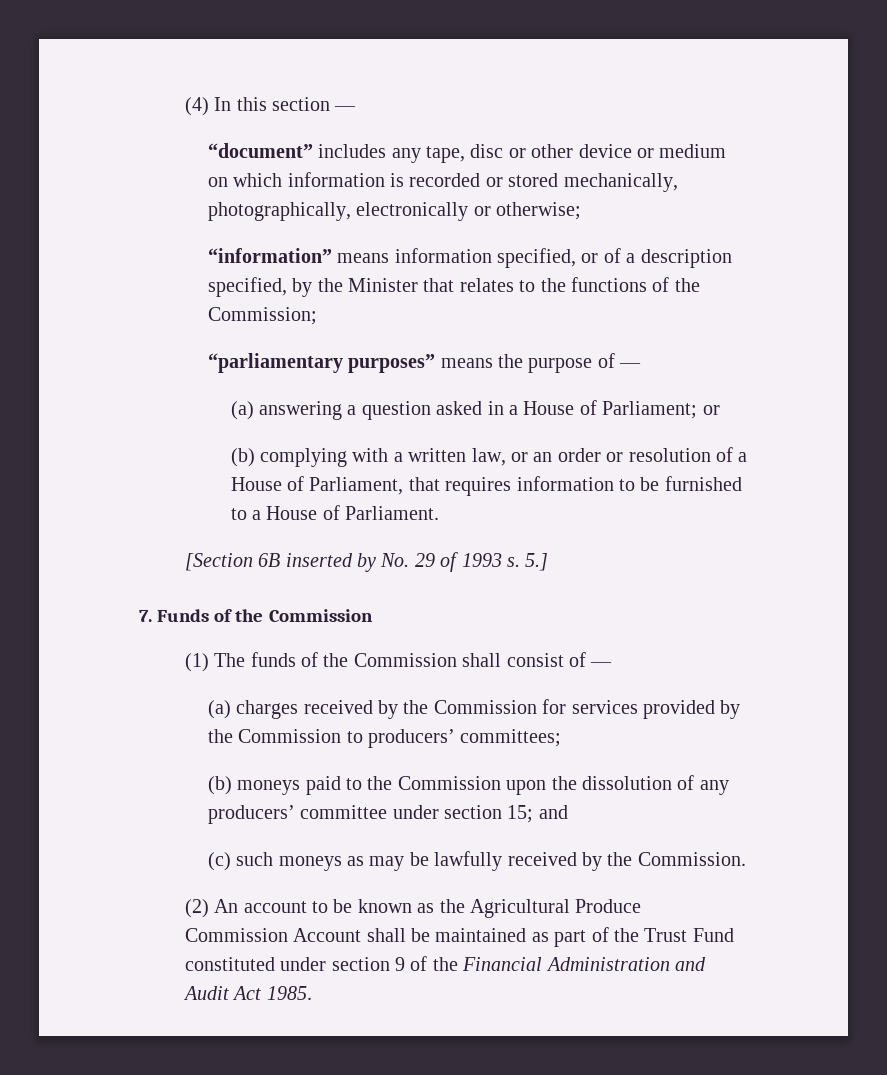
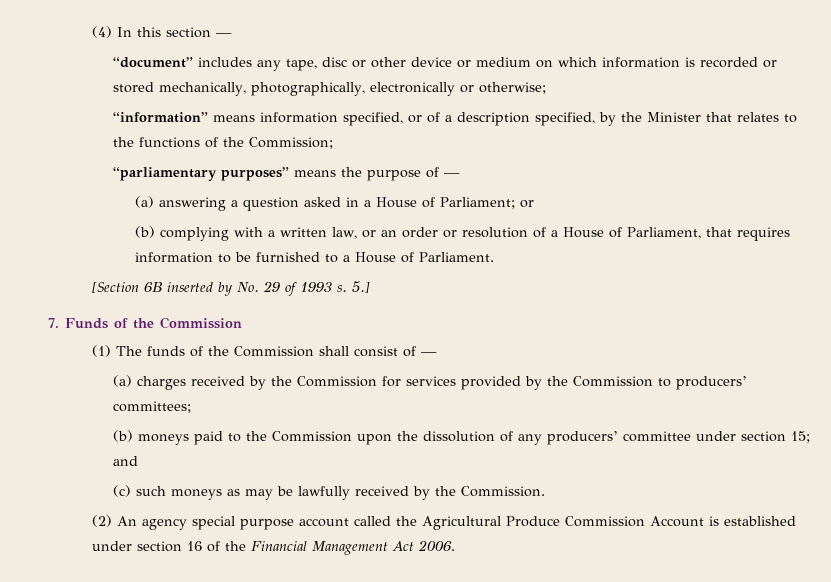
[243,899,435,913] account to be known as -> [141,516,391,530] agency special purpose account called
[366,927,734,947] [184,957,406,971] shall be maintained as part of the Trust Fund constituted under section 9 -> [708,516,796,526] [91,541,202,552] is established under section 16
[545,957,707,971] [182,986,312,1000] Administration and Audit Act 1985. -> [311,540,455,555] Management Act 2006.

